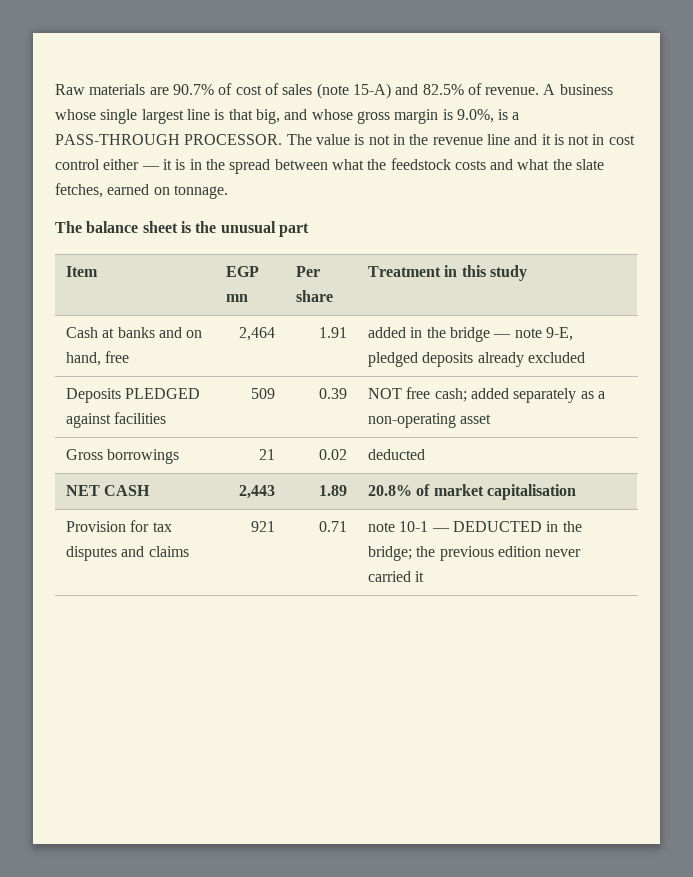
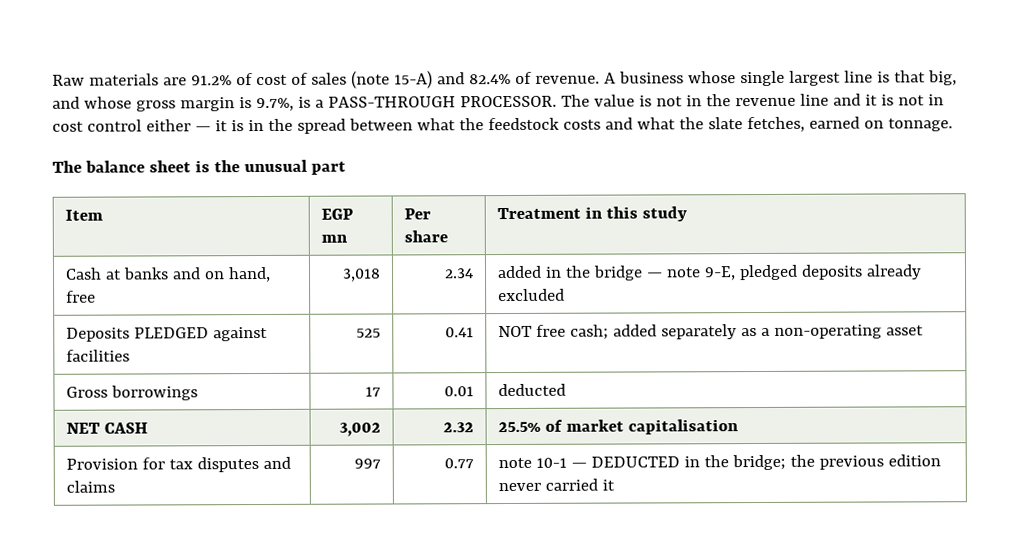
[172,84,214,95] 90.7% -> [190,75,232,86] 91.2%
[422,84,464,95] 82.5% -> [468,73,511,85] 82.4%
[456,109,494,123] 9.0%, -> [255,97,294,112] 9.7%,
[239,327,276,341] [319,327,348,338] 2,464 | 1.91 -> [342,268,382,282] [444,268,475,279] 3,018 | 2.34
[251,388,276,399] [319,388,348,399] 509 | 0.39 -> [356,328,382,338] [445,327,475,338] 525 | 0.41
[259,449,276,460] [319,449,348,460] 21 | 0.02 -> [365,386,382,397] [444,386,475,397] 17 | 0.01
[239,485,276,499] [319,485,348,496] [367,485,412,496] 2,443 | 1.89 | 20.8% -> [339,422,382,437] [443,422,475,433] [497,421,541,433] 3,002 | 2.32 | 25.5%
[251,521,276,532] [319,521,348,532] 921 | 0.71 -> [354,458,382,469] [444,458,475,469] 997 | 0.77

